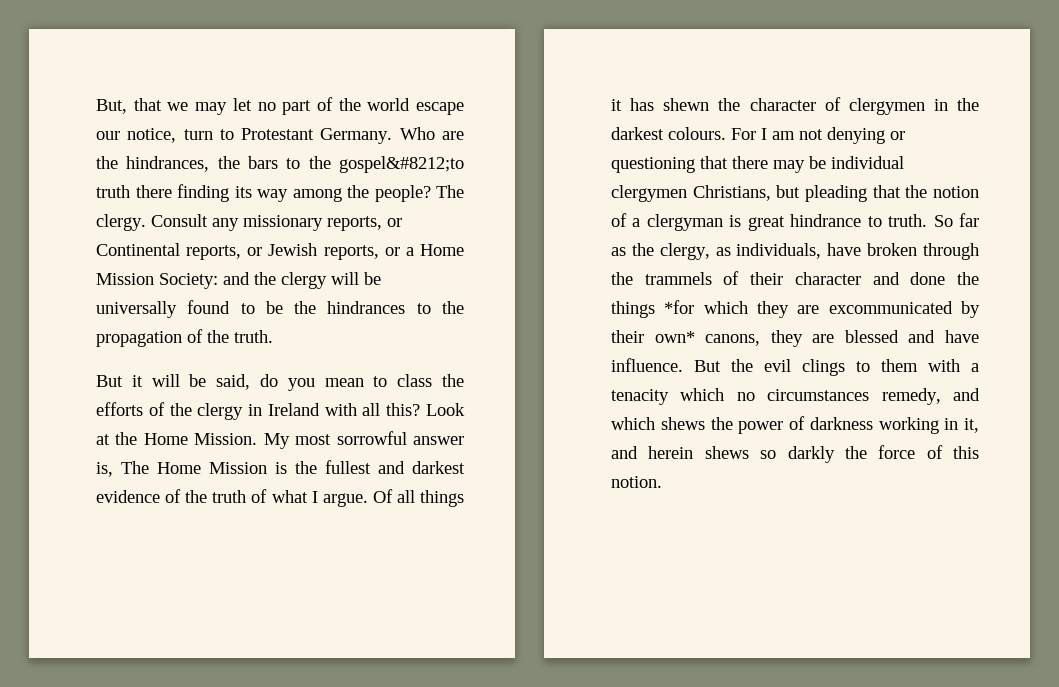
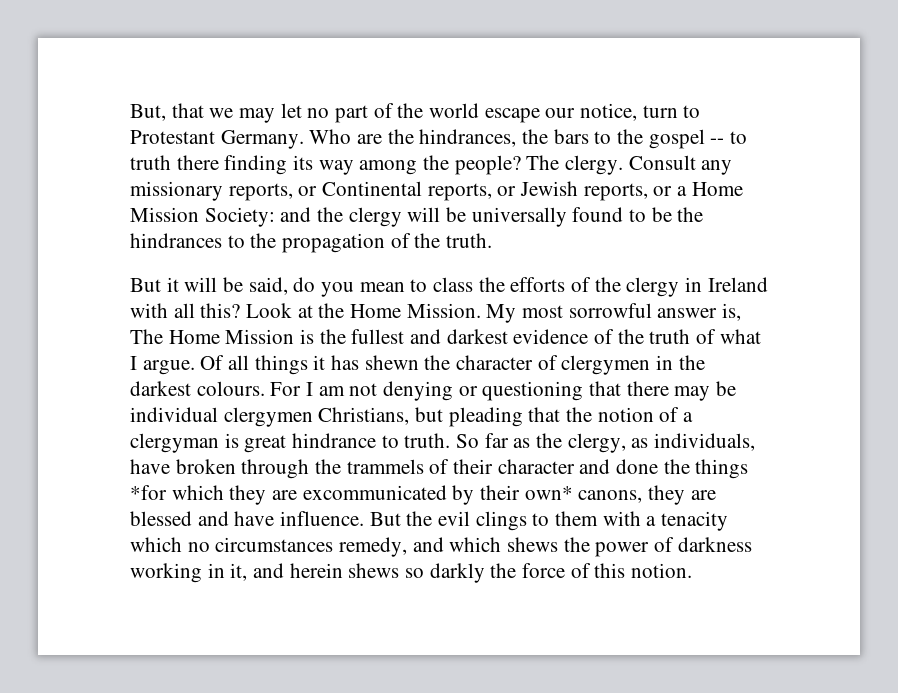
[339,156,465,173] gospel&#8212;to -> [648,129,748,149] gospel -- to

